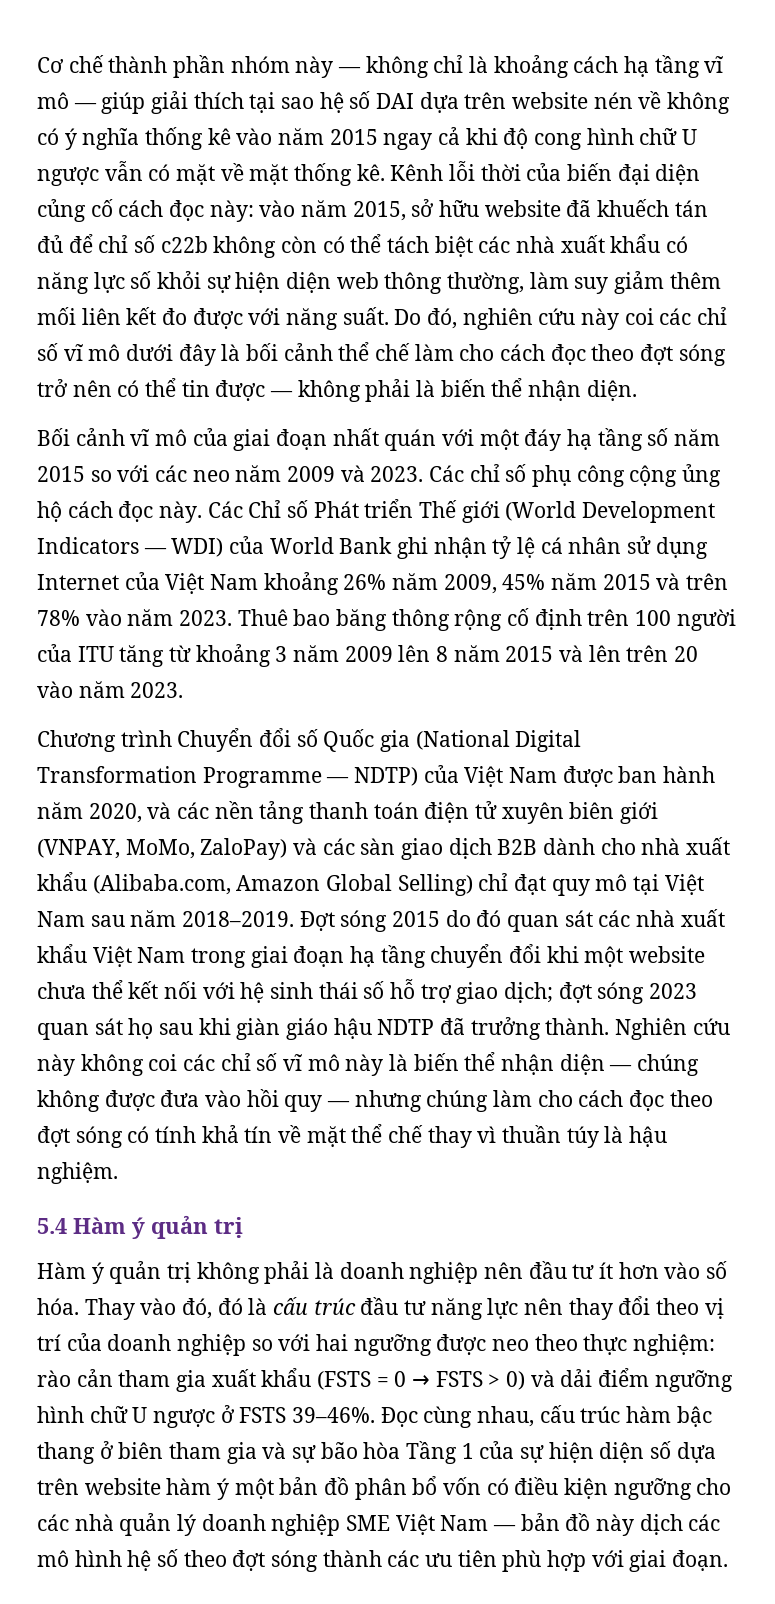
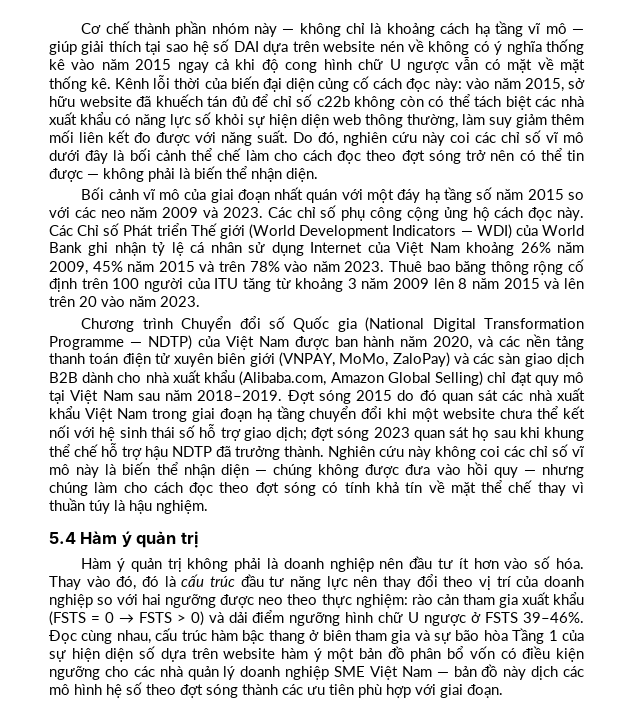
[236,1018,329,1040] giàn giáo -> [544,427,584,441] [49,443,142,460] khung thể chế hỗ trợ

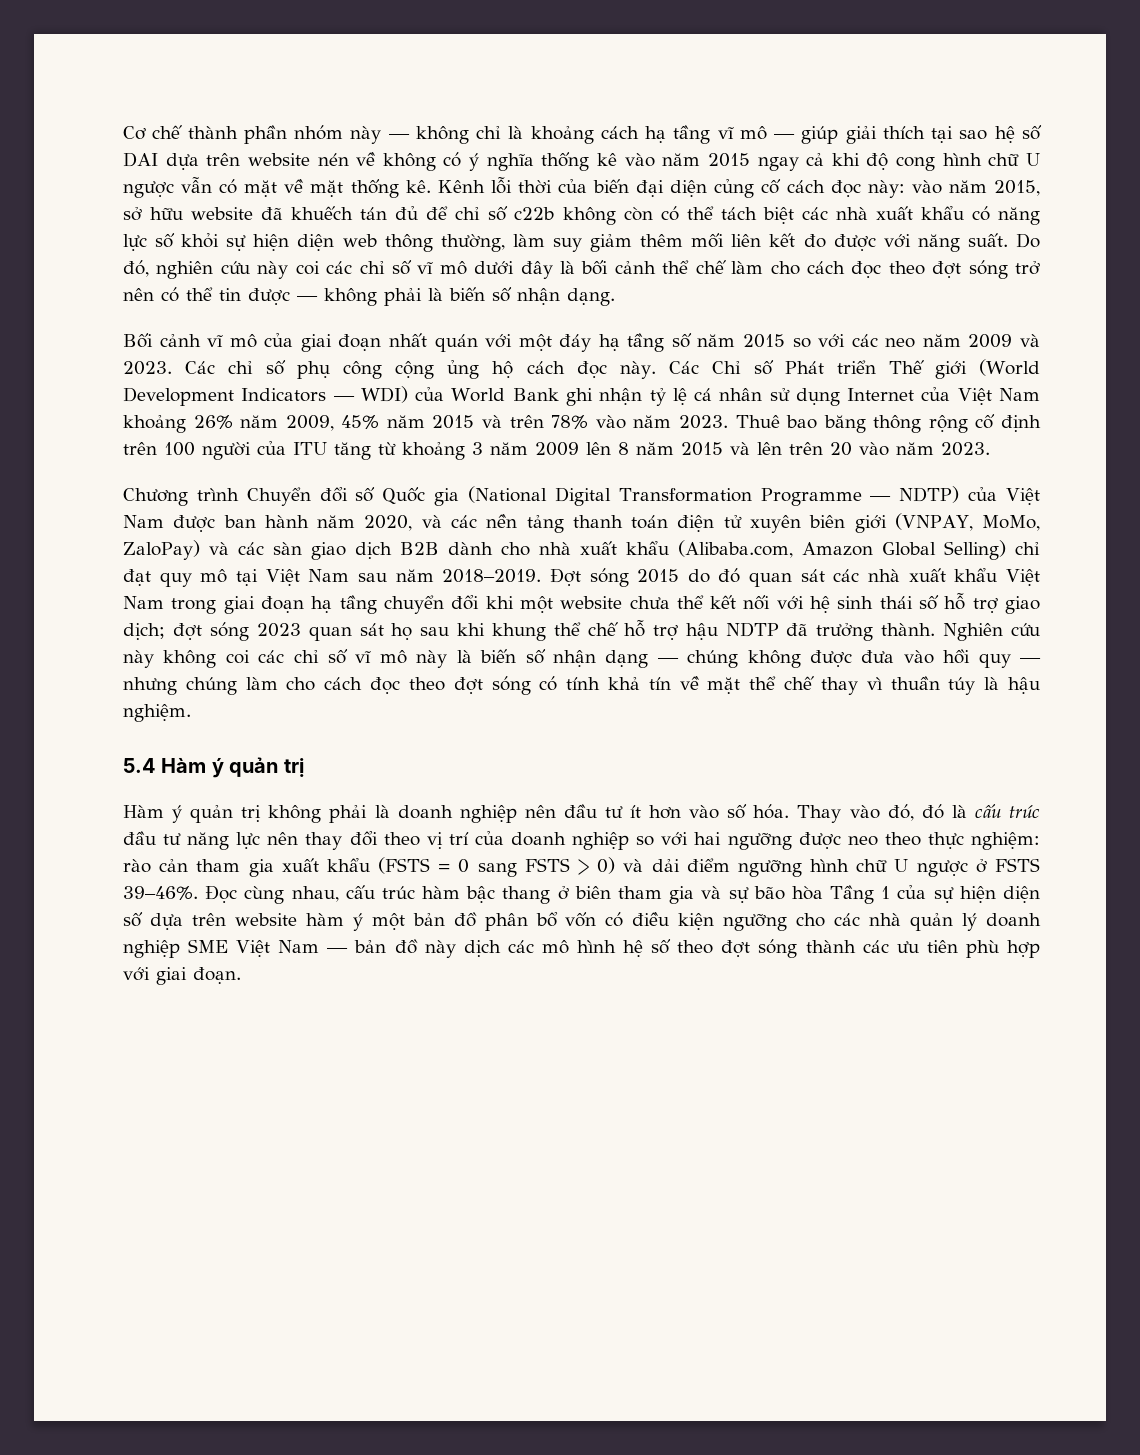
[226,166,318,182] thể nhận diện. -> [492,287,615,306] số nhận dạng.
[156,462,249,478] thể nhận diện -> [525,649,649,668] số nhận dạng
[118,614,134,623] → -> [477,863,517,877] sang

